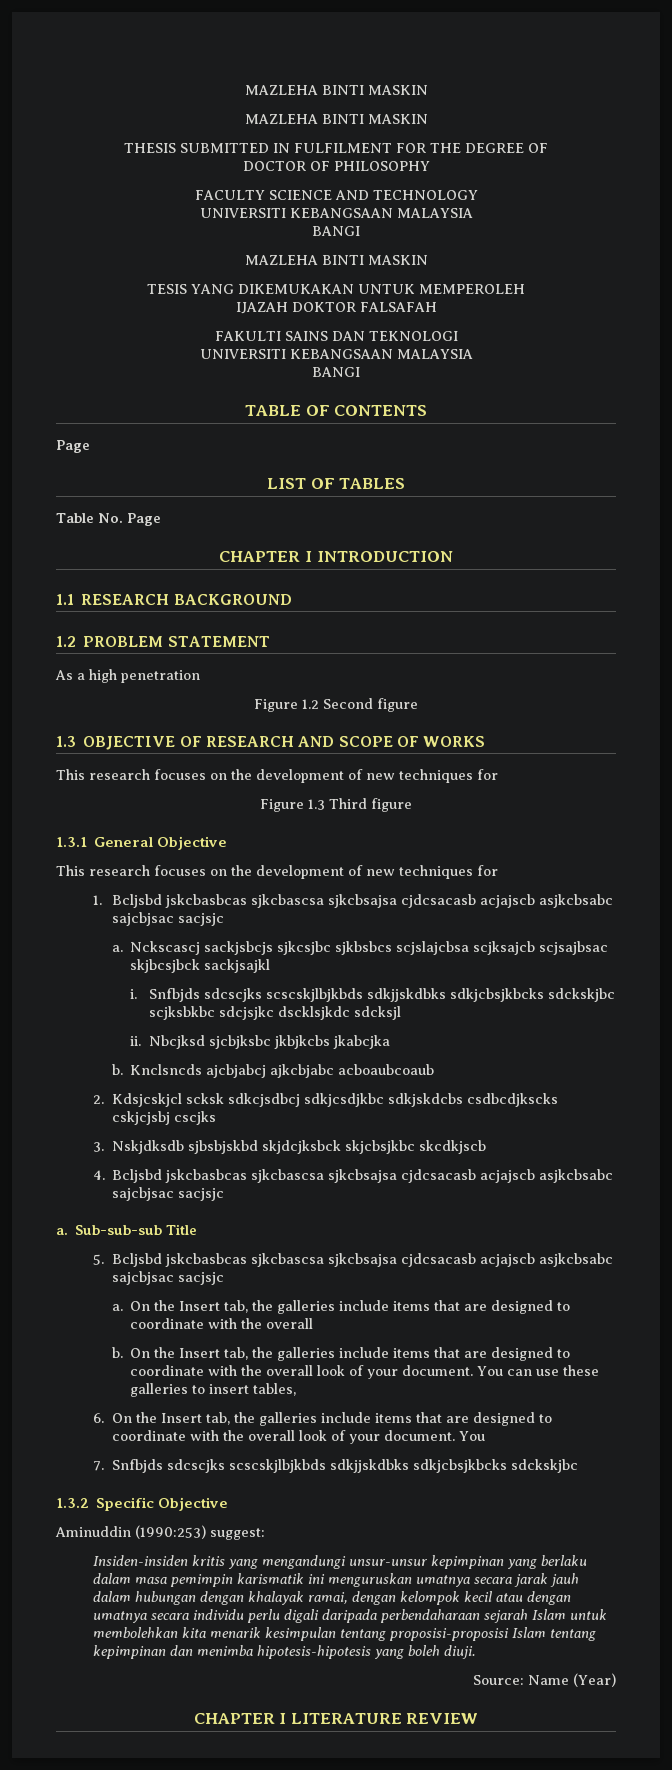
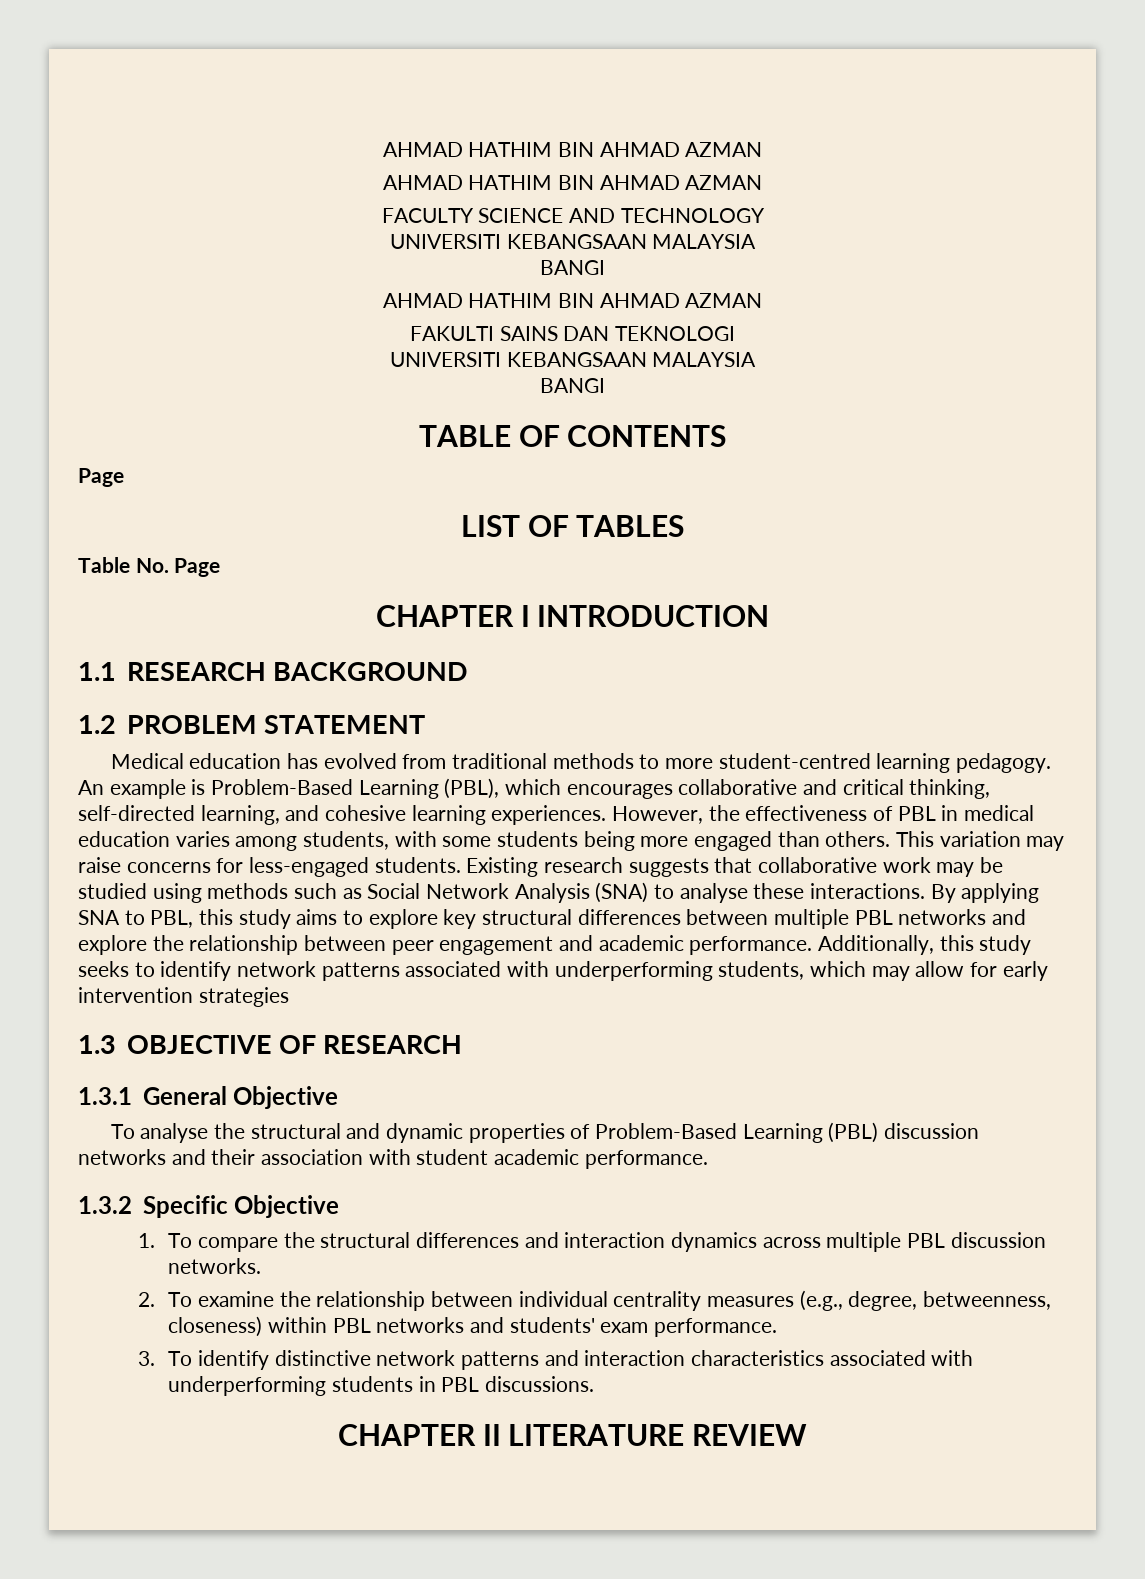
[244,85,428,95] [244,114,428,124] [124,143,548,153] [242,161,430,171] MAZLEHA BINTI MASKIN // MAZLEHA BINTI MASKIN // THESIS SUBMITTED IN FULFILMENT FOR THE DEGREE OF // DOCTOR OF PHILOSOPHY -> [382,142,763,157] [382,175,763,190] AHMAD HATHIM BIN AHMAD AZMAN // AHMAD HATHIM BIN AHMAD AZMAN
[244,255,428,265] [147,284,525,294] [235,302,437,314] MAZLEHA BINTI MASKIN // TESIS YANG DIKEMUKAKAN UNTUK MEMPEROLEH // IJAZAH DOKTOR FALSAFAH -> [382,293,763,308] AHMAD HATHIM BIN AHMAD AZMAN
[55,669,200,683] [254,698,418,712] [56,736,486,750] [56,769,498,783] [260,798,412,812] [56,836,228,850] [56,865,498,879] [93,894,613,908] [111,912,224,926] [111,941,609,955] [130,959,271,973] [130,988,616,1002] [149,1006,402,1020] [130,1035,391,1049] [111,1064,435,1078] [93,1093,558,1107] [111,1111,216,1125] [93,1140,486,1154] [93,1169,614,1183] [112,1187,225,1201] [56,1224,198,1235] [93,1253,613,1267] [111,1271,224,1285] [111,1300,571,1314] [130,1318,314,1329] [111,1347,571,1361] [130,1365,600,1379] [130,1383,297,1397] [93,1412,552,1426] [111,1430,485,1444] [93,1459,578,1473] [56,1497,229,1511] [55,1525,265,1540] [93,1555,588,1569] [93,1573,580,1587] [93,1591,572,1605] [93,1609,608,1623] [93,1627,597,1641] [93,1645,476,1659] [473,1673,617,1687] [193,1713,287,1724] As a high penetration // Figure 1.2 Second figure // 1.3 OBJECTIVE OF RESEARCH AND SCOPE OF WORKS // This research focuses on the development of new techniques for // Figure 1.3 Third figure // 1.3.1 General Objective // This research focuses on the development of new techniques for // 1. Bcljsbd jskcbasbcas sjkcbascsa sjkcbsajsa cjdcsacasb acjajscb asjkcbsabc sajcbjsac sacjsjc // a. Nckscascj sackjsbcjs sjkcsjbc sjkbsbcs scjslajcbsa scjksajcb scjsajbsac skjbcsjbck sackjsajkl // i. Snfbjds sdcscjks scscskjlbjkbds sdkjjskdbks sdkjcbsjkbcks sdckskjbc scjksbkbc sdcjsjkc dscklsjkdc sdcksjl // ii. Nbcjksd sjcbjksbc jkbjkcbs jkabcjka // b. Knclsncds ajcbjabcj ajkcbjabc acboaubcoaub // 2. Kdsjcskjcl scksk sdkcjsdbcj sdkjcsdjkbc sdkjskdcbs csdbcdjkscks cskjcjsbj cscjks // 3. Nskjdksdb sjbsbjskbd skjdcjksbck skjcbsjkbc skcdkjscb // 4. Bcljsbd jskcbasbcas sjkcbascsa sjkcbsajsa cjdcsacasb acjajscb asjkcbsabc sajcbjsac sacjsjc // a. Sub-sub-sub Title // 5. Bcljsbd jskcbasbcas sjkcbascsa sjkcbsajsa cjdcsacasb acjajscb asjkcbsabc sajcbjsac sacjsjc // a. On the Insert tab, the galleries include items that are designed to coordinate with the overall // b. On the Insert tab, the galleries include items that are designed to coordinate with the overall look of your document. You can use these galleries to insert tables, // 6. On the Insert tab, the galleries include items that are designed to coordinate with the overall look of your document. You // 7. Snfbjds sdcscjks scscskjlbjkbds sdkjjskdbks sdkjcbsjkbcks sdckskjbc // 1.3.2 Specific Objective // Aminuddin (1990:253) suggest: // Insiden-insiden kritis yang mengandungi unsur-unsur kepimpinan yang berlaku dalam masa pemimpin karismatik ini menguruskan umatnya secara jarak jauh dalam hubungan dengan khalayak ramai, dengan kelompok kecil atau dengan umatnya secara individu perlu digali daripada perbendaharaan sejarah Islam untuk membolehkan kita menarik kesimpulan tentang proposisi-proposisi Islam tentang kepimpinan dan menimba hipotesis-hipotesis yang boleh diuji. // Source: Name (Year) // CHAPTER I -> [110,753,1052,773] [78,778,991,799] [78,805,1035,825] [78,831,1065,851] [78,857,1004,877] [78,882,1040,903] [78,909,1027,929] [78,935,1032,955] [78,961,1048,981] [78,987,289,1007] [78,1035,462,1054] [78,1086,338,1109] [110,1122,980,1143] [78,1149,708,1169] [78,1195,339,1218] [138,1232,1046,1252] [168,1258,262,1274] [138,1290,1052,1311] [168,1316,778,1337] [138,1350,974,1370] [168,1376,595,1396] [337,1424,501,1446] Medical education has evolved from traditional methods to more student-centred learning pedagogy. An example is Problem-Based Learning (PBL), which encourages collaborative and critical thinking, self-directed learning, and cohesive learning experiences. However, the effectiveness of PBL in medical education varies among students, with some students being more engaged than others. This variation may raise concerns for less-engaged students. Existing research suggests that collaborative work may be studied using methods such as Social Network Analysis (SNA) to analyse these interactions. By applying SNA to PBL, this study aims to explore key structural differences between multiple PBL networks and explore the relationship between peer engagement and academic performance. Additionally, this study seeks to identify network patterns associated with underperforming students, which may allow for early intervention strategies // 1.3 OBJECTIVE OF RESEARCH // 1.3.1 General Objective // To analyse the structural and dynamic properties of Problem-Based Learning (PBL) discussion networks and their association with student academic performance. // 1.3.2 Specific Objective // 1. To compare the structural differences and interaction dynamics across multiple PBL discussion networks. // 2. To examine the relationship between individual centrality measures (e.g., degree, betweenness, closeness) within PBL networks and students' exam performance. // 3. To identify distinctive network patterns and interaction characteristics associated with underperforming students in PBL discussions. // CHAPTER II

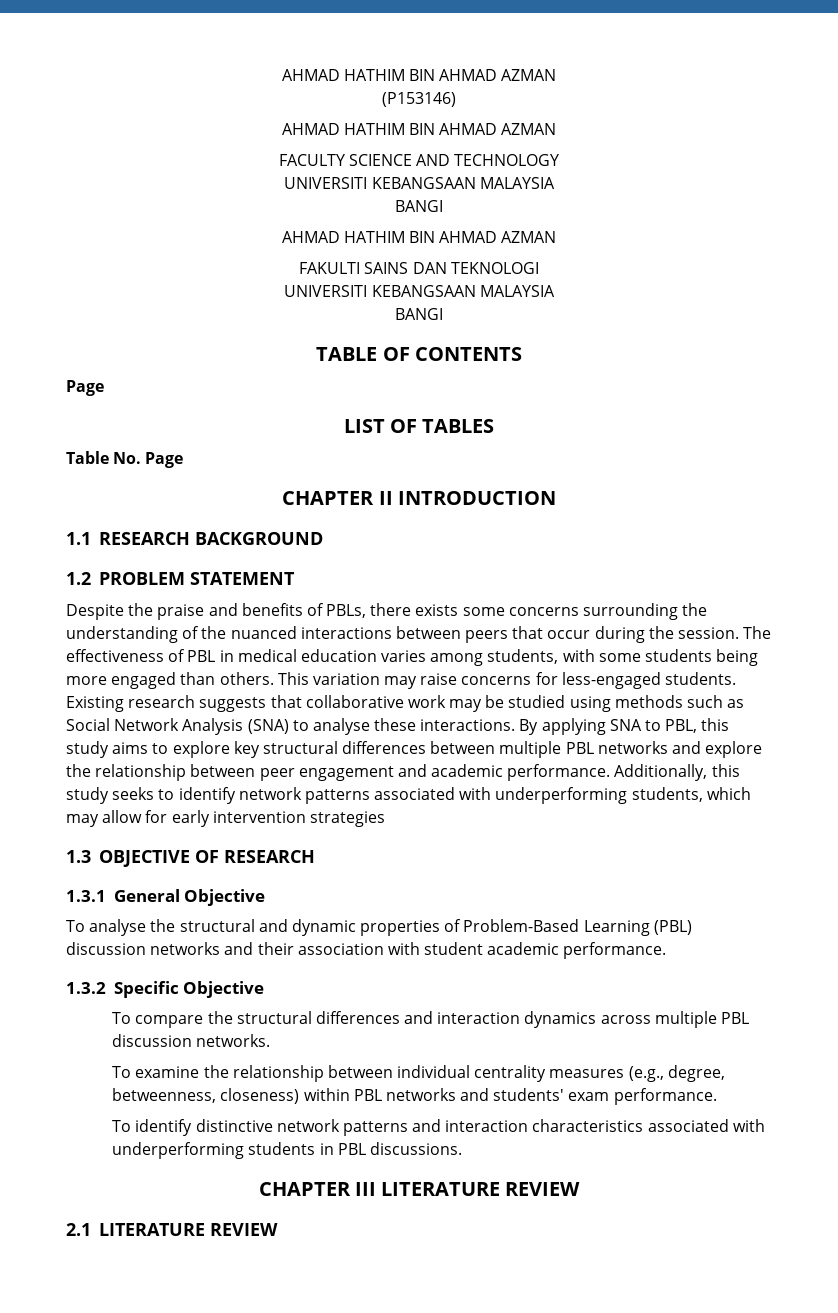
[382,142,763,157] AHMAD HATHIM BIN AHMAD AZMAN -> [281,69,557,81] [382,92,456,107] AHMAD HATHIM BIN AHMAD AZMAN // (P153146)
[520,605,530,627] I -> [378,491,393,505] II
[110,753,1052,773] [78,778,991,799] [78,805,740,825] Medical education has evolved from traditional methods to more student-centred learning pedagogy. An example is Problem-Based Learning (PBL), which encourages collaborative and critical thinking, self-directed learning, and cohesive learning experiences. However, the -> [66,603,708,620] [66,626,772,643] Despite the praise and benefits of PBLs, there exists some concerns surrounding the understanding of the nuanced interactions between peers that occur during the session. The
[138,1233,156,1248] 1. -> (265, 989) none
[138,1292,156,1307] 2. -> (271, 1040) none
[138,1351,156,1366] 3. -> (717, 1096) none
[482,1424,808,1446] II LITERATURE REVIEW -> [354,1182,581,1196] [66,1223,278,1236] III LITERATURE REVIEW // 2.1 LITERATURE REVIEW

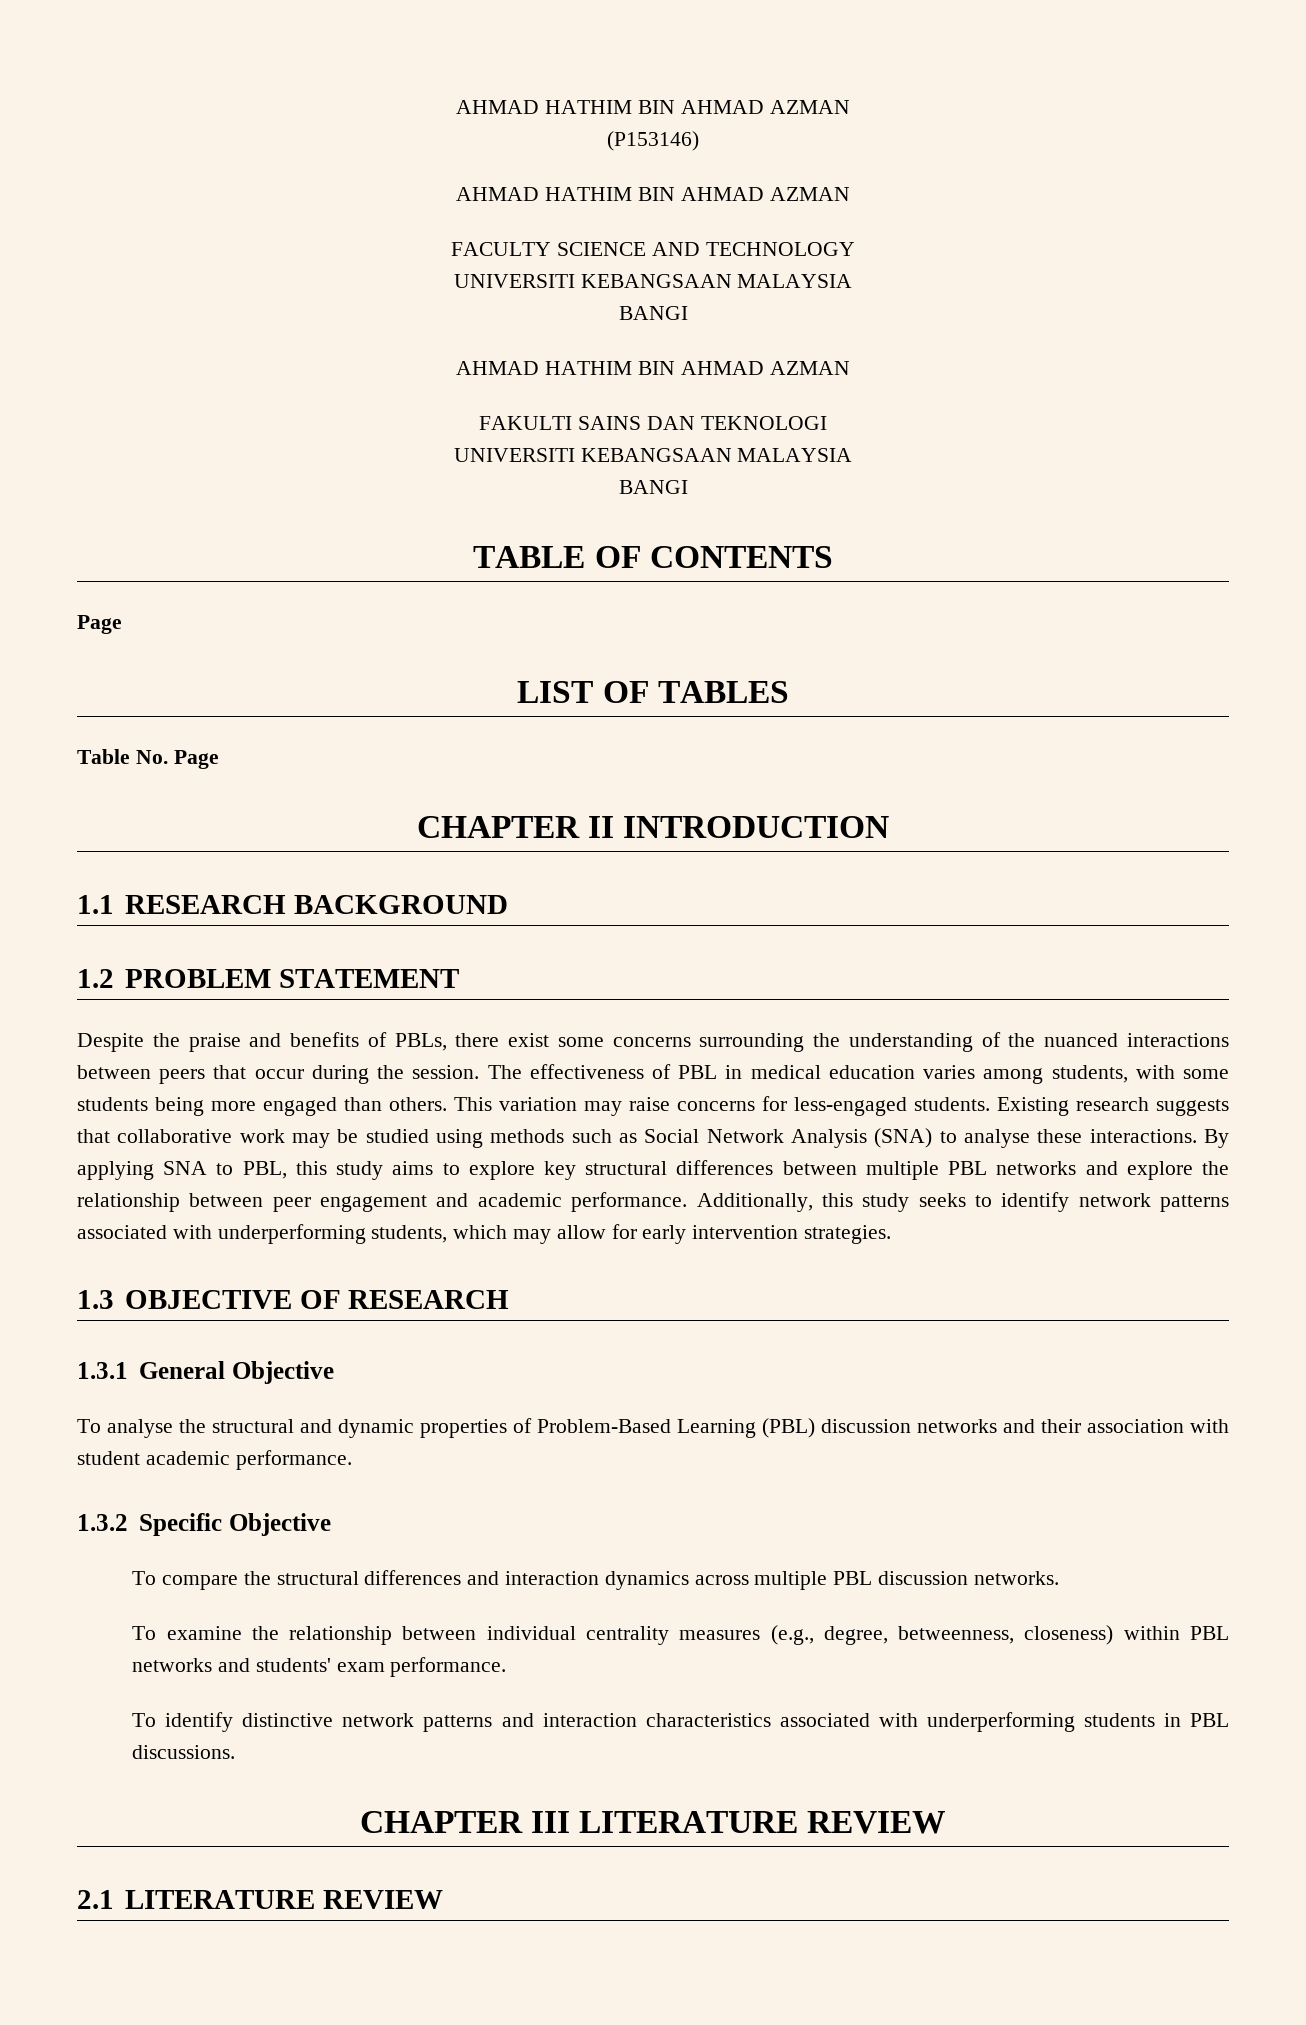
[415,604,459,616] exists -> [508,1033,550,1047] exist
[309,811,385,827] strategies -> [804,1225,892,1244] strategies.

